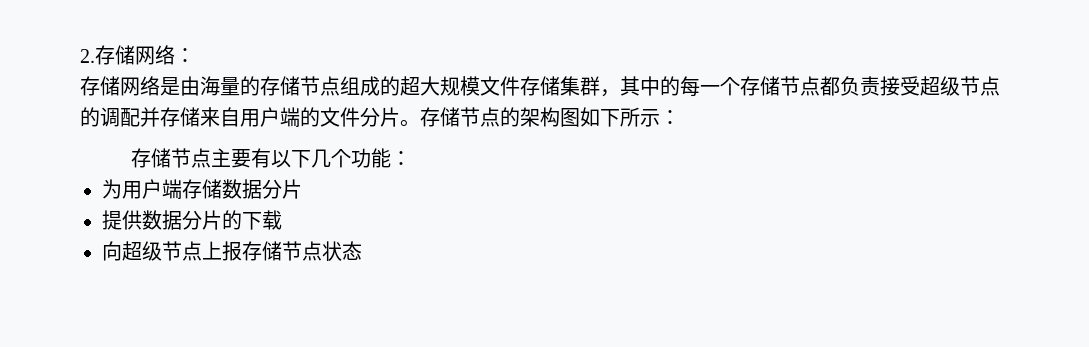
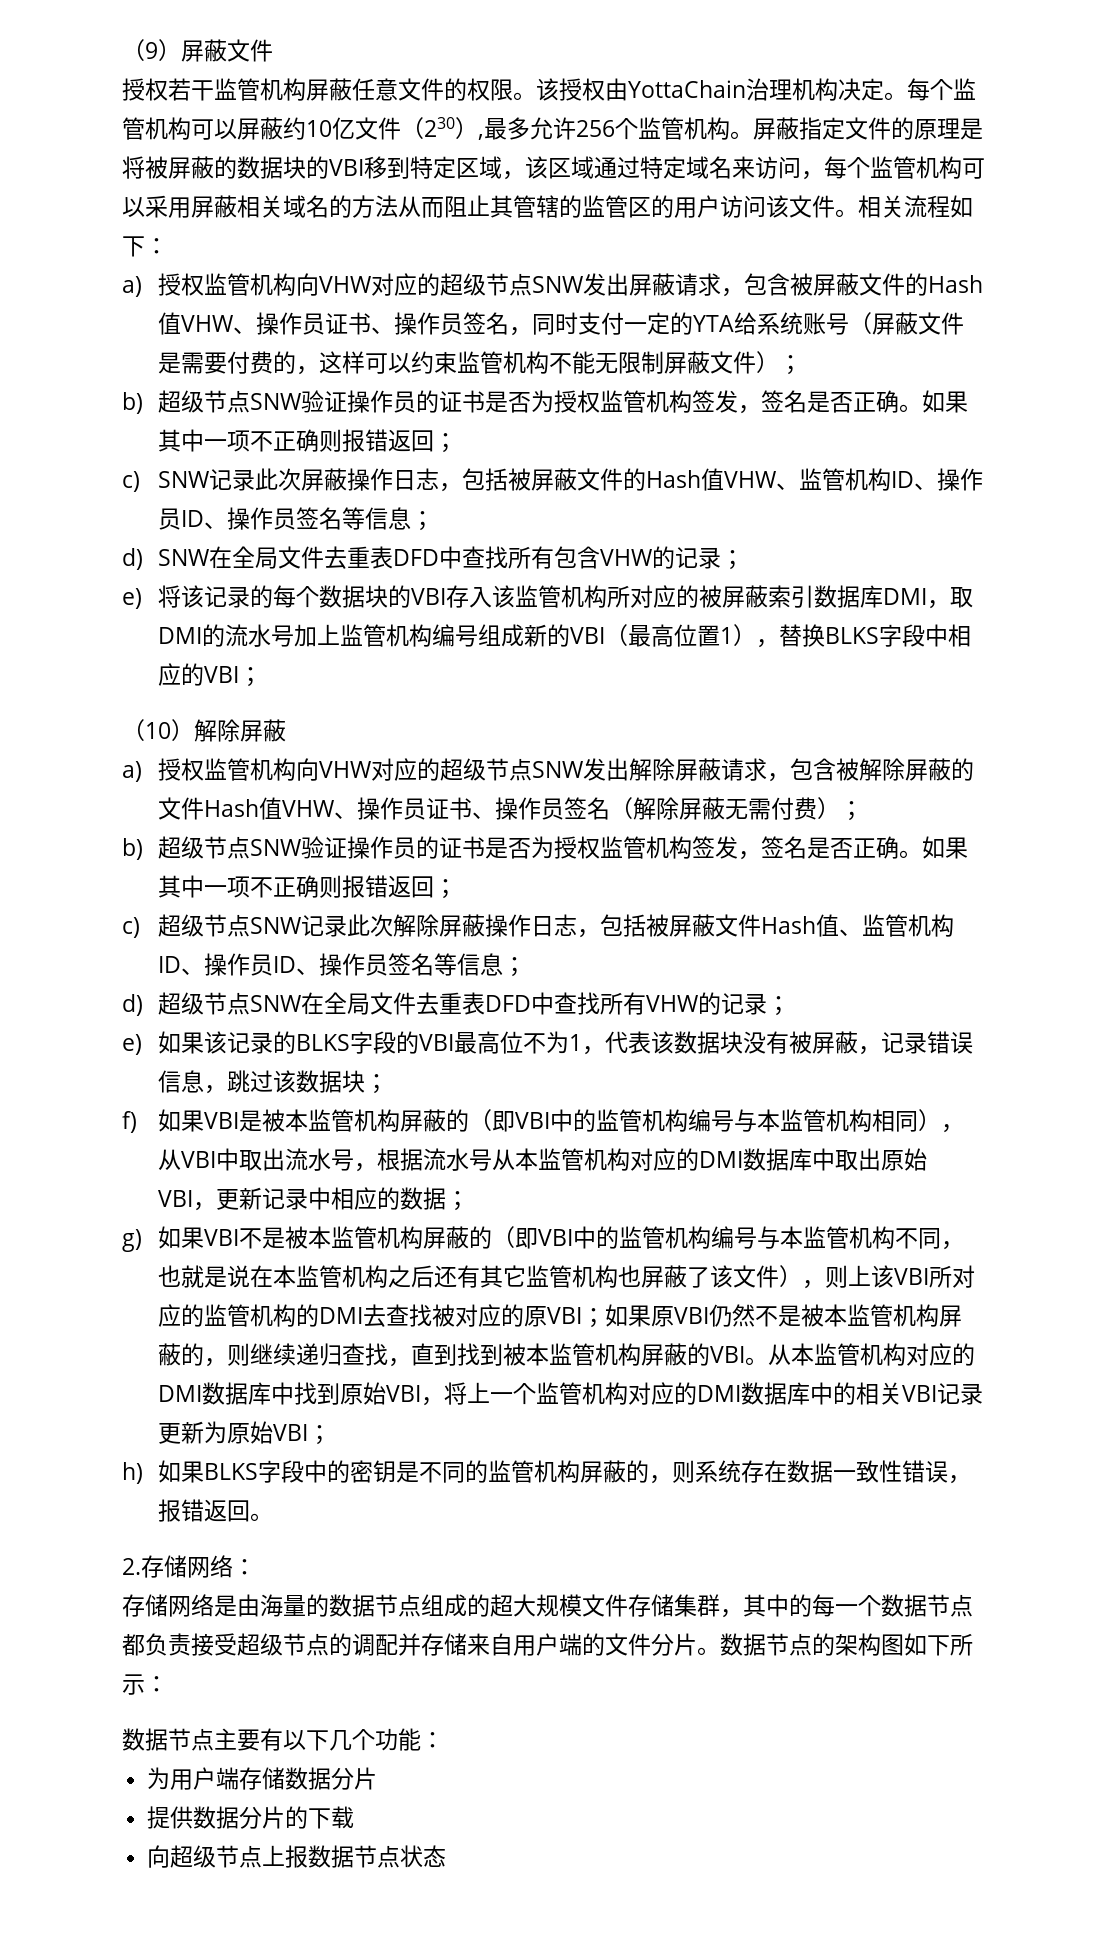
(80, 56) none -> [122,39,273,62] [122,78,976,101] [122,117,983,140] [122,156,985,180] [122,195,973,218] [122,236,168,257] [122,273,984,297] [158,312,965,336] [158,351,803,375] [122,390,969,414] [158,429,458,453] [122,468,984,492] [158,507,435,531] [122,546,745,570] [122,585,974,609] [158,624,972,648] [158,663,263,687] [122,719,286,742] [122,758,975,782] [158,797,864,821] [122,836,969,860] [158,875,458,899] [122,914,955,938] [158,953,527,977] [122,992,791,1016] [122,1031,974,1055] [158,1070,389,1094] [122,1109,965,1133] [158,1148,928,1172] [158,1187,470,1211] [122,1226,965,1252] [158,1265,976,1289] [158,1304,963,1328] [158,1343,976,1367] [158,1382,984,1406] [158,1421,332,1445] [122,1460,972,1484] [158,1499,274,1522] （9）屏蔽文件 // 授权若干监管机构屏蔽任意文件的权限。该授权由YottaChain治理机构决定。每个监管机构可以屏蔽约10亿文件（230）,最多允许256个监管机构。屏蔽指定文件的原理是将被屏蔽的数据块的VBI移到特定区域，该区域通过特定域名来访问，每个监管机构可以采用屏蔽相关域名的方法从而阻止其管辖的监管区的用户访问该文件。相关流程如下： // a)授权监管机构向VHW对应的超级节点SNW发出屏蔽请求，包含被屏蔽文件的Hash值VHW、操作员证书、操作员签名，同时支付一定的YTA给系统账号（屏蔽文件是需要付费的，这样可以约束监管机构不能无限制屏蔽文件）； // b)超级节点SNW验证操作员的证书是否为授权监管机构签发，签名是否正确。如果其中一项不正确则报错返回； // c) SNW记录此次屏蔽操作日志，包括被屏蔽文件的Hash值VHW、监管机构ID、操作员ID、操作员签名等信息； // d) SNW在全局文件去重表DFD中查找所有包含VHW的记录； // e)将该记录的每个数据块的VBI存入该监管机构所对应的被屏蔽索引数据库DMI，取DMI的流水号加上监管机构编号组成新的VBI（最高位置1），替换BLKS字段中相应的VBI； // （10）解除屏蔽 // a)授权监管机构向VHW对应的超级节点SNW发出解除屏蔽请求，包含被解除屏蔽的文件Hash值VHW、操作员证书、操作员签名（解除屏蔽无需付费）； // b)超级节点SNW验证操作员的证书是否为授权监管机构签发，签名是否正确。如果其中一项不正确则报错返回； // c)超级节点SNW记录此次解除屏蔽操作日志，包括被屏蔽文件Hash值、监管机构ID、操作员ID、操作员签名等信息； // d)超级节点SNW在全局文件去重表DFD中查找所有VHW的记录； // e)如果该记录的BLKS字段的VBI最高位不为1，代表该数据块没有被屏蔽，记录错误信息，跳过该数据块； // f)如果VBI是被本监管机构屏蔽的（即VBI中的监管机构编号与本监管机构相同），从VBI中取出流水号，根据流水号从本监管机构对应的DMI数据库中取出原始VBI，更新记录中相应的数据； // g)如果VBI不是被本监管机构屏蔽的（即VBI中的监管机构编号与本监管机构不同，也就是说在本监管机构之后还有其它监管机构也屏蔽了该文件），则上该VBI所对应的监管机构的DMI去查找被对应的原VBI；如果原VBI仍然不是被本监管机构屏蔽的，则继续递归查找，直到找到被本监管机构屏蔽的VBI。从本监管机构对应的DMI数据库中找到原始VBI，将上一个监管机构对应的DMI数据库中的相关VBI记录更新为原始VBI； // h)如果BLKS字段中的密钥是不同的监管机构屏蔽的，则系统存在数据一致性错误，报错返回。 //
[260,76,300,96] 存储 -> [329,1594,375,1617] 数据
[740,76,780,96] 存储 -> [881,1594,927,1617] 数据
[420,107,460,127] 存储 -> [720,1633,766,1656] 数据
[131,148,172,168] 存储 -> [122,1728,168,1751] 数据
[242,241,282,261] 存储 -> [308,1845,355,1868] 数据

